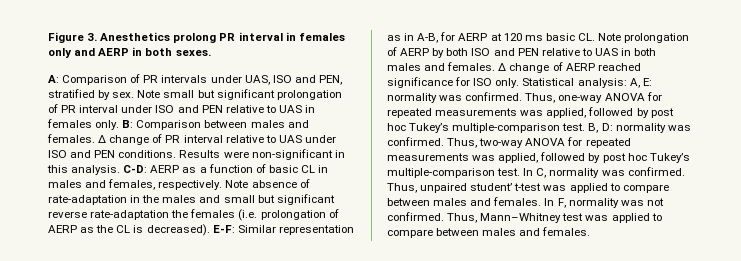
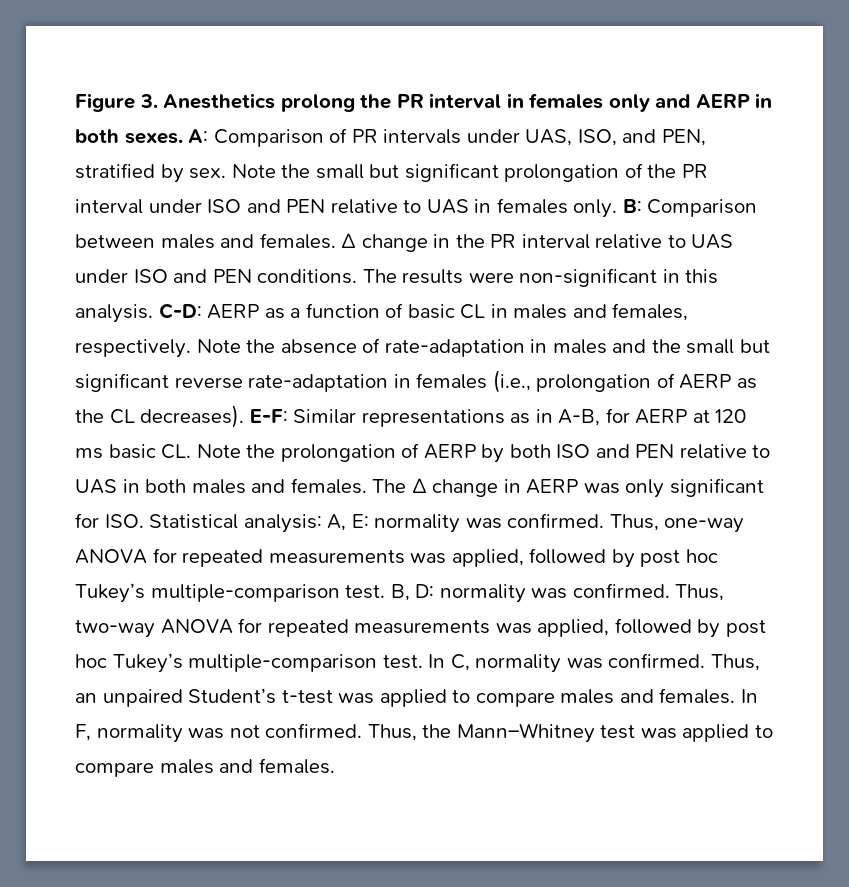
(217, 38) none -> [360,94,392,109] the
(211, 53) // -> (183, 138) none
[272,75,292,83] ISO -> [577,129,617,146] ISO,
(161, 94) none -> [281,164,311,178] the
(58, 108) none -> [647,164,677,178] the
[152,134,163,143] of -> [433,234,485,248] in the
[179,150,221,158] Results -> [362,269,464,284] The results
(249, 184) none -> [246,339,276,353] the
[142,195,221,203] the males and -> [552,339,681,354] males and the
[171,209,258,221] the females (i.e. -> [393,370,531,393] in females (i.e.,
[133,224,210,236] is decreased). -> [140,405,245,428] decreases).
[278,225,354,235] representation -> [361,409,505,427] representations
(622, 37) none -> [246,444,276,458] the
[498,62,641,73] [387,77,520,88] Δ change of AERP reached significance for ISO only. -> [372,478,764,498] [75,513,144,528] The Δ change in AERP was only significant for ISO.
[420,183,513,193] unpaired student’ -> [75,688,277,707] an unpaired Student’s
[387,198,430,206] between -> (555, 699) none
(478, 218) none -> [422,724,452,738] the
[436,228,480,236] between -> (154, 769) none

